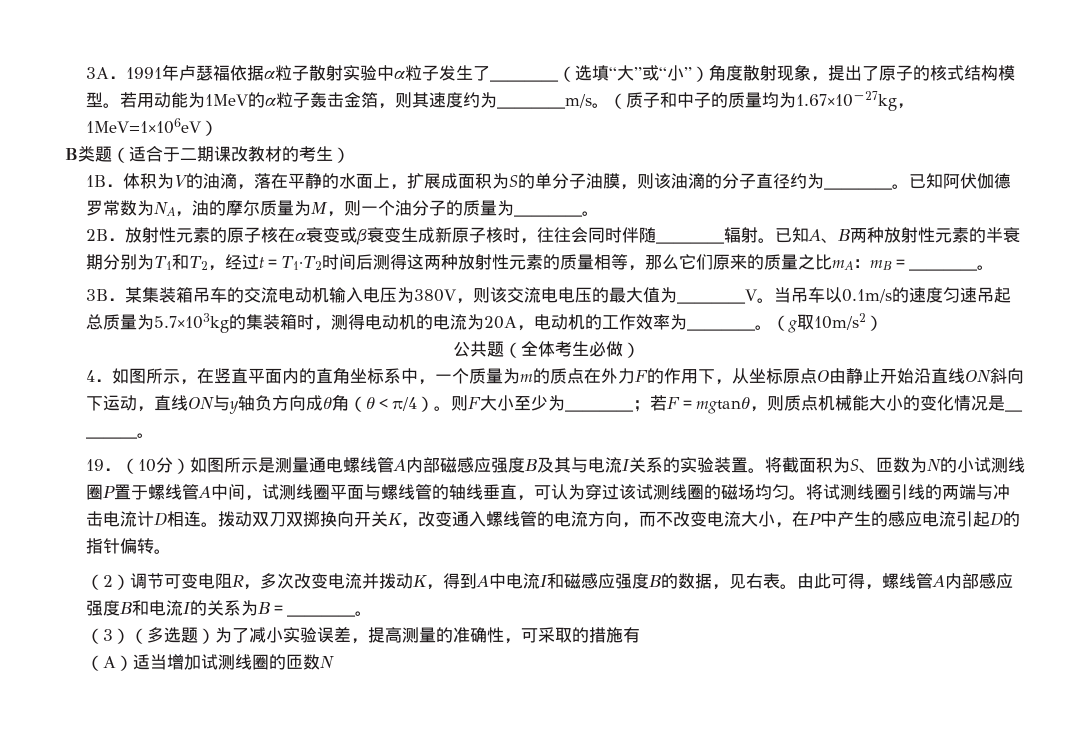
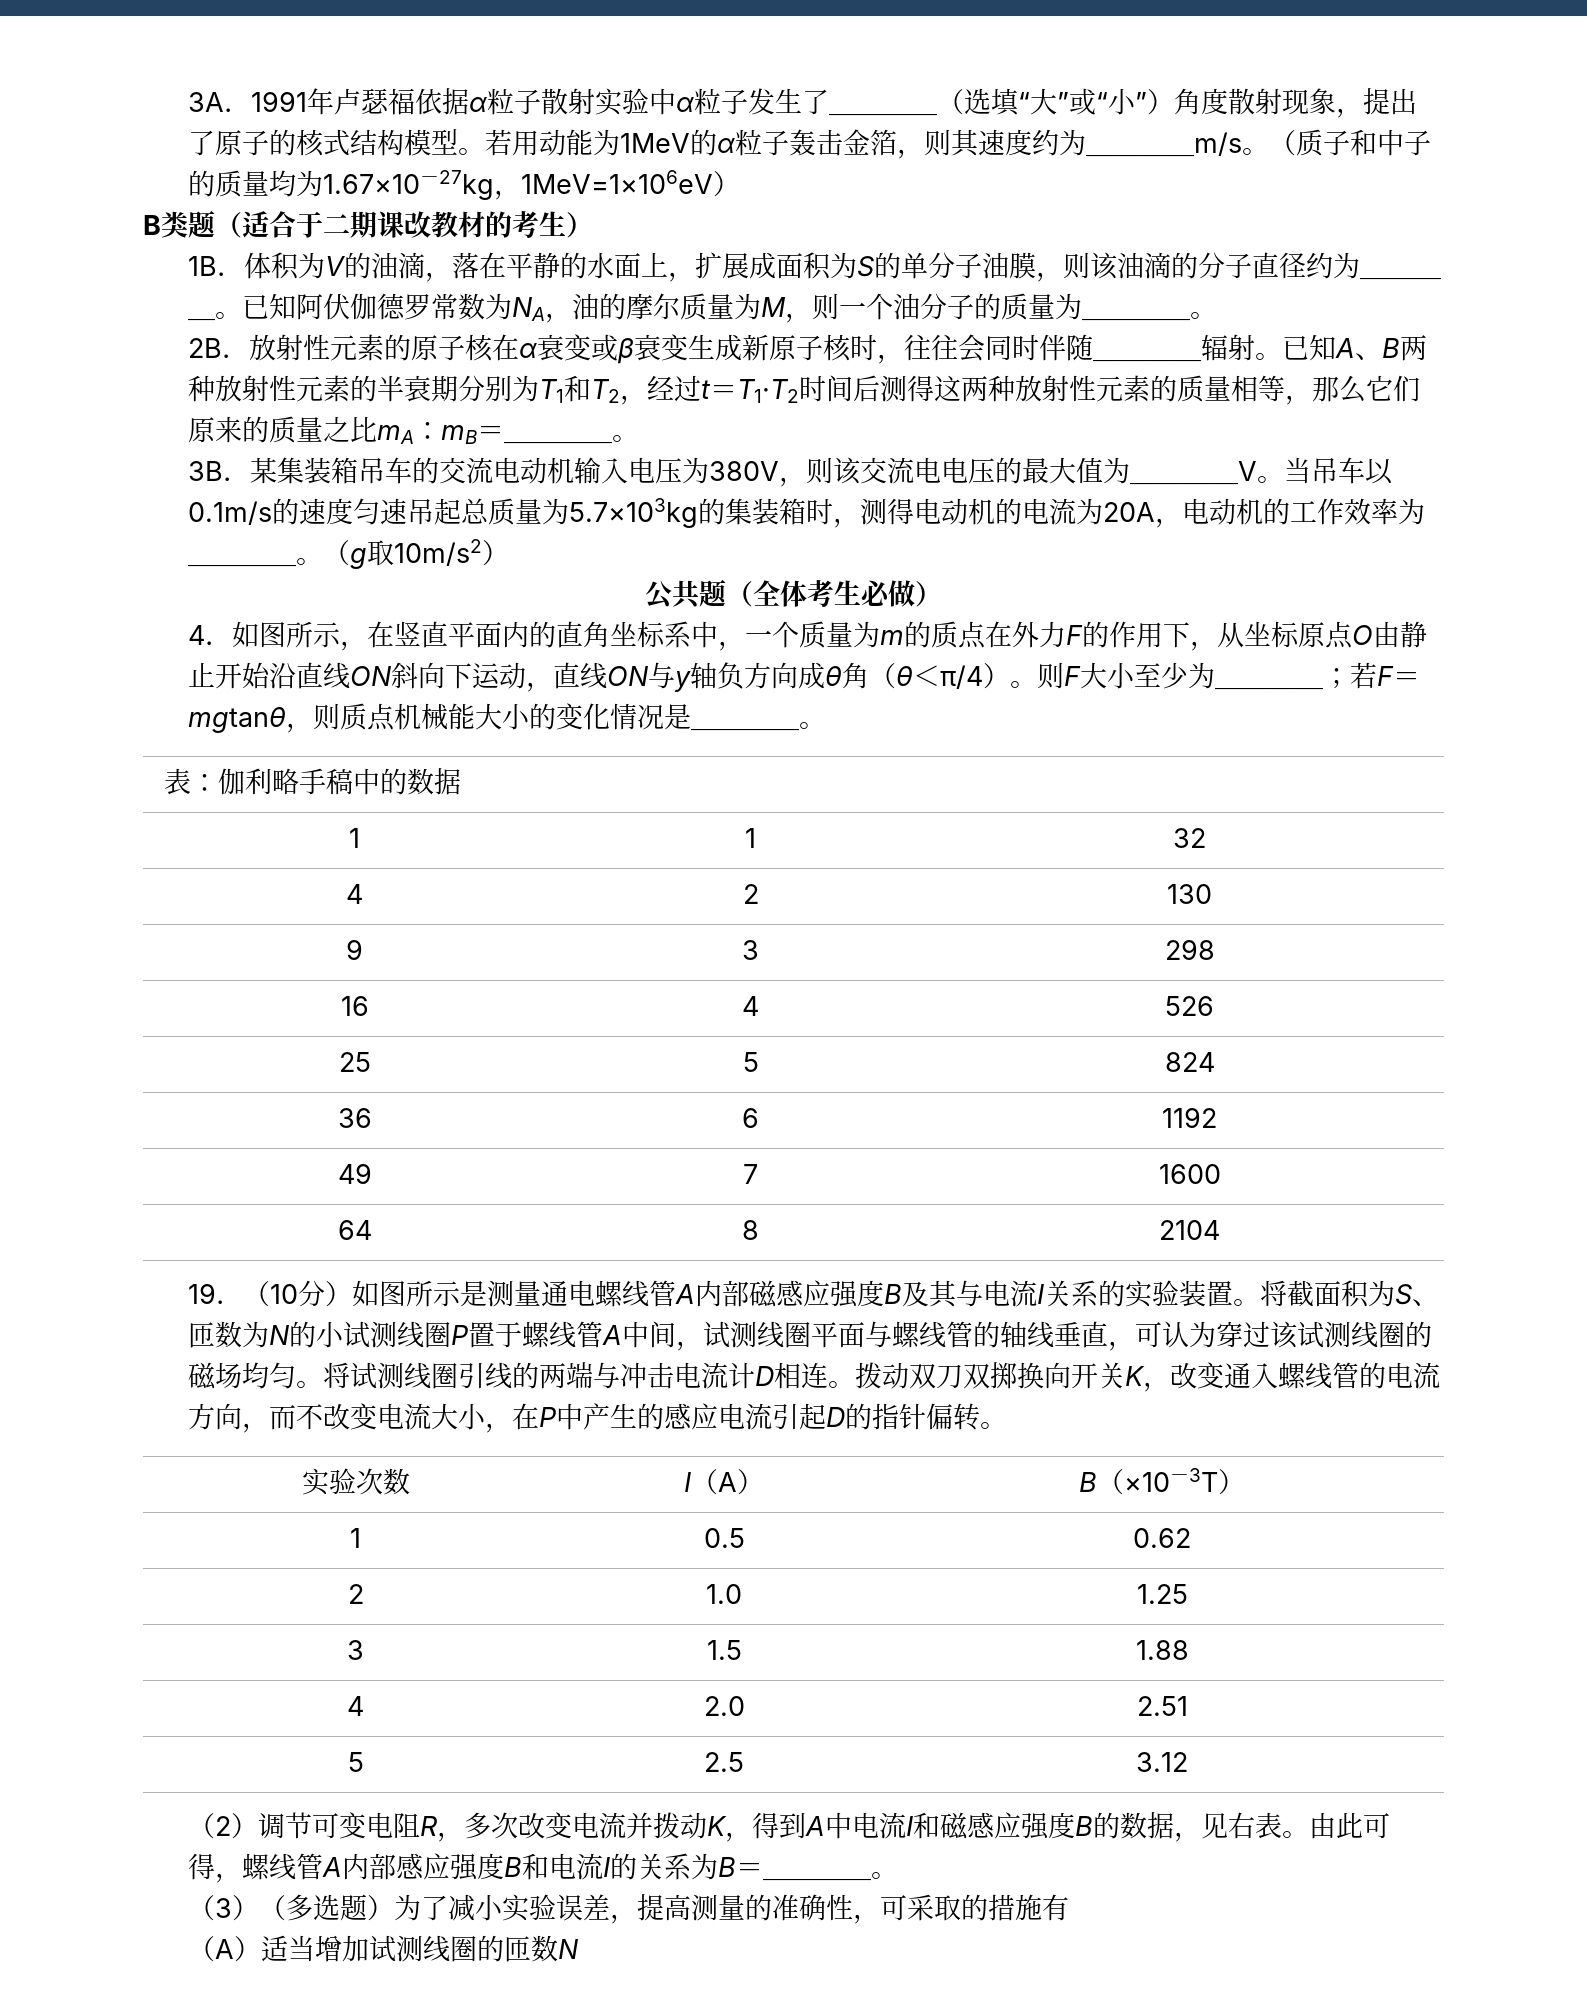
(155, 435) none -> [163,768,461,795] [349,828,360,848] [745,828,756,848] [1173,828,1206,848] [346,884,363,904] [742,884,759,904] [1167,884,1212,904] [346,939,363,960] [742,940,759,960] [1164,939,1215,960] [340,996,369,1016] [742,996,759,1016] [1165,996,1214,1016] [338,1052,371,1072] [742,1052,759,1072] [1164,1052,1215,1072] [337,1108,372,1128] [742,1108,759,1128] [1162,1107,1217,1128] [337,1163,372,1184] [743,1164,758,1184] [1158,1164,1221,1184] [337,1220,372,1240] [742,1220,759,1240] [1159,1220,1220,1240] // 表：伽利略手稿中的数据 // 1 | 1 | 32 // 4 | 2 | 130 // 9 | 3 | 298 // 16 | 4 | 526 // 25 | 5 | 824 // 36 | 6 | 1192 // 49 | 7 | 1600 // 64 | 8 | 2104
(172, 551) none -> [301,1468,410,1496] [684,1469,764,1495] [1079,1468,1245,1495] [350,1528,361,1548] [703,1528,745,1548] [1133,1528,1191,1548] [347,1584,364,1604] [706,1584,742,1604] [1136,1584,1188,1604] [347,1640,364,1660] [706,1640,742,1660] [1135,1640,1189,1660] [347,1696,364,1716] [703,1696,745,1716] [1136,1696,1188,1716] [347,1752,364,1772] [704,1752,744,1772] [1136,1752,1188,1772] // 实验次数 | I（A） | B（×10－3T） // 1 | 0.5 | 0.62 // 2 | 1.0 | 1.25 // 3 | 1.5 | 1.88 // 4 | 2.0 | 2.51 // 5 | 2.5 | 3.12

